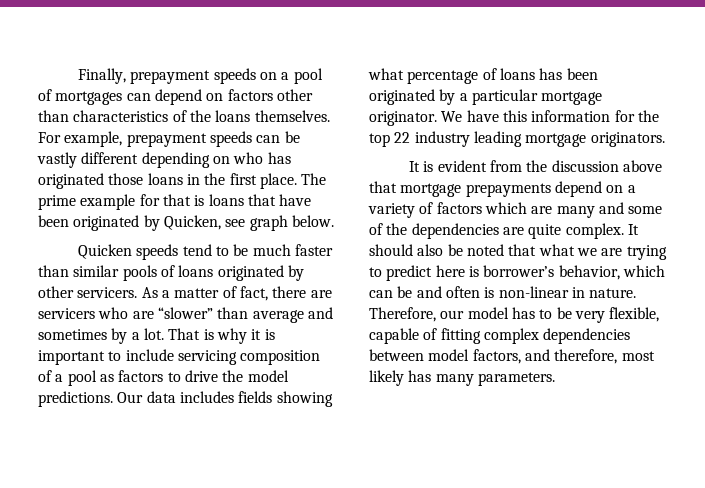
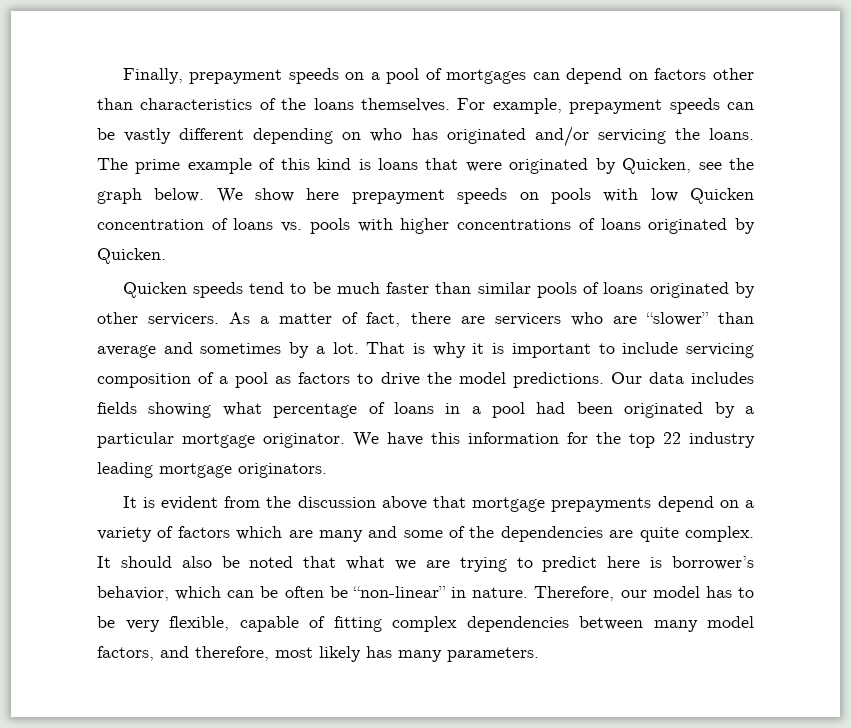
[108,173,327,189] [38,194,191,210] those loans in the first place. The prime example for that -> [534,126,754,147] [97,158,352,174] and/or servicing the loans. The prime example of this kind
[279,194,312,206] [38,215,69,227] have been -> [465,162,502,172] were
(246, 223) none -> [729,158,755,170] the
(334, 221) none -> [216,188,755,204] [97,218,756,234] [97,248,166,264] We show here prepayment speeds on pools with low Quicken concentration of loans vs. pools with higher concentrations of loans originated by Quicken.
[539,68,563,80] has -> [445,402,566,418] in a pool had
[416,286,569,298] and often is non-linear -> [284,586,446,598] often be “non-linear”
(424, 355) none -> [653,620,698,632] many

